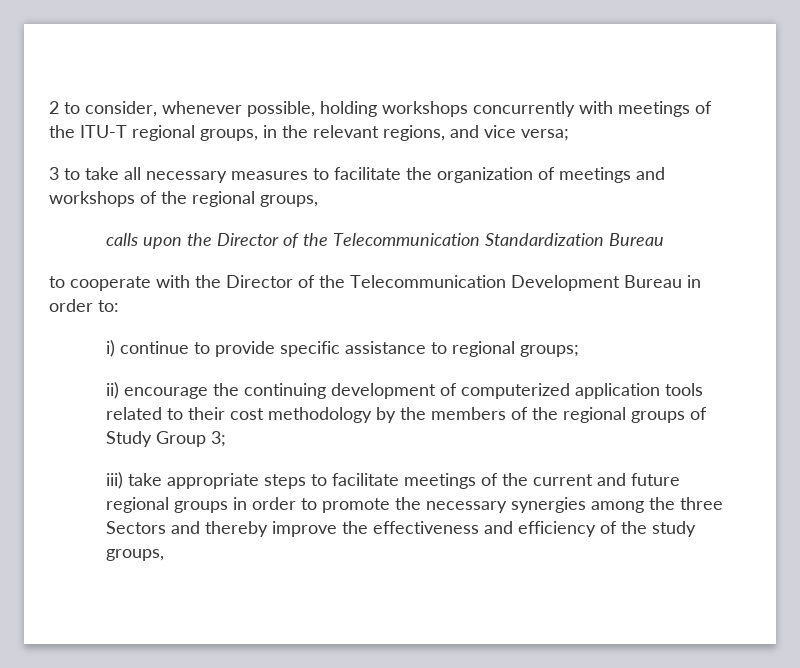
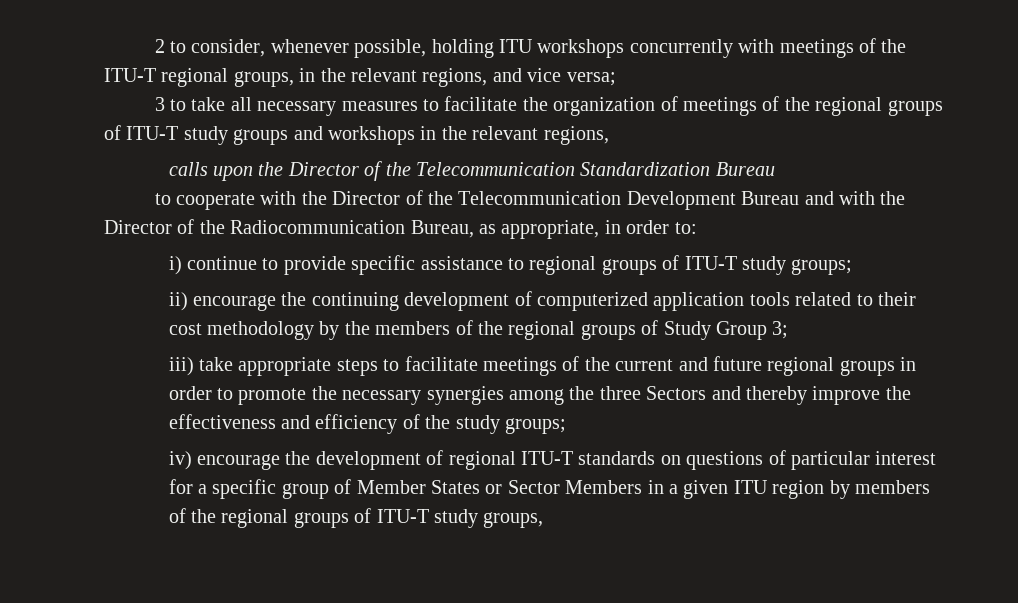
(377, 109) none -> [498,39,533,53] ITU
[636,167,665,180] [49,191,318,207] and workshops of the regional groups, -> [762,96,943,116] [104,125,609,145] of the regional groups of ITU-T study groups and workshops in the relevant regions,
(682, 281) none -> [804,191,906,205] [104,219,600,239] and with the Director of the Radiocommunication Bureau, as appropriate,
(516, 349) none -> [601,255,787,275] groups of ITU-T study
(697, 529) none -> [505,418,567,434] [168,450,937,470] [168,479,931,499] [168,508,479,528] groups; // iv) encourage the development of regional ITU-T standards on questions of particular interest for a specific group of Member States or Sector Members in a given ITU region by members of the regional groups of ITU-T study

